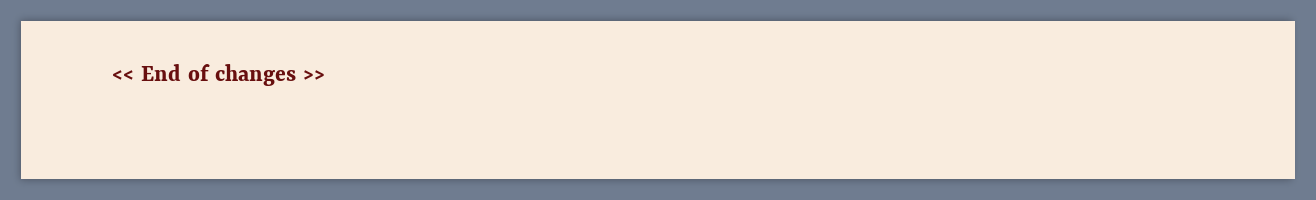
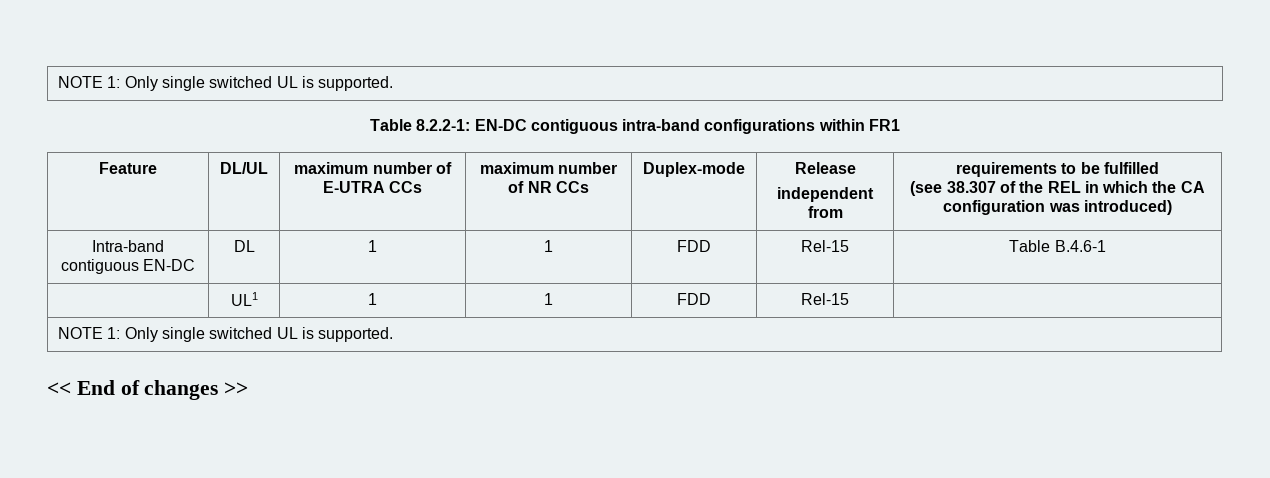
(112, 75) none -> [58,76,394,91] [369,119,901,134] [99,162,157,174] [220,162,268,174] [294,162,452,174] [322,181,423,193] [479,162,618,174] [508,181,589,193] [643,162,745,177] [794,162,856,174] [777,187,874,202] [807,206,843,218] [956,162,1159,177] [910,181,1205,196] [943,200,1172,215] [92,240,164,252] [60,259,196,274] [233,240,255,252] [368,240,378,252] [544,240,553,252] [677,240,711,252] [801,240,849,252] [1009,240,1106,252] [230,292,258,306] [368,293,378,305] [544,293,553,305] [677,293,711,305] [801,293,849,305] [58,327,394,342] NOTE 1: Only single switched UL is supported. // Table 8.2.2-1: EN-DC contiguous intra-band configurations within FR1 // Feature | DL/UL | maximum number of E-UTRA CCs | maximum number of NR CCs | Duplex-mode | Release // independent from | requirements to be fulfilled // (see 38.307 of the REL in which the CA configuration was introduced) // Intra-band contiguous EN-DC | DL | 1 | 1 | FDD | Rel-15 | Table B.4.6-1 // | UL1 | 1 | 1 | FDD | Rel-15 | // NOTE 1: Only single switched UL is supported. //

